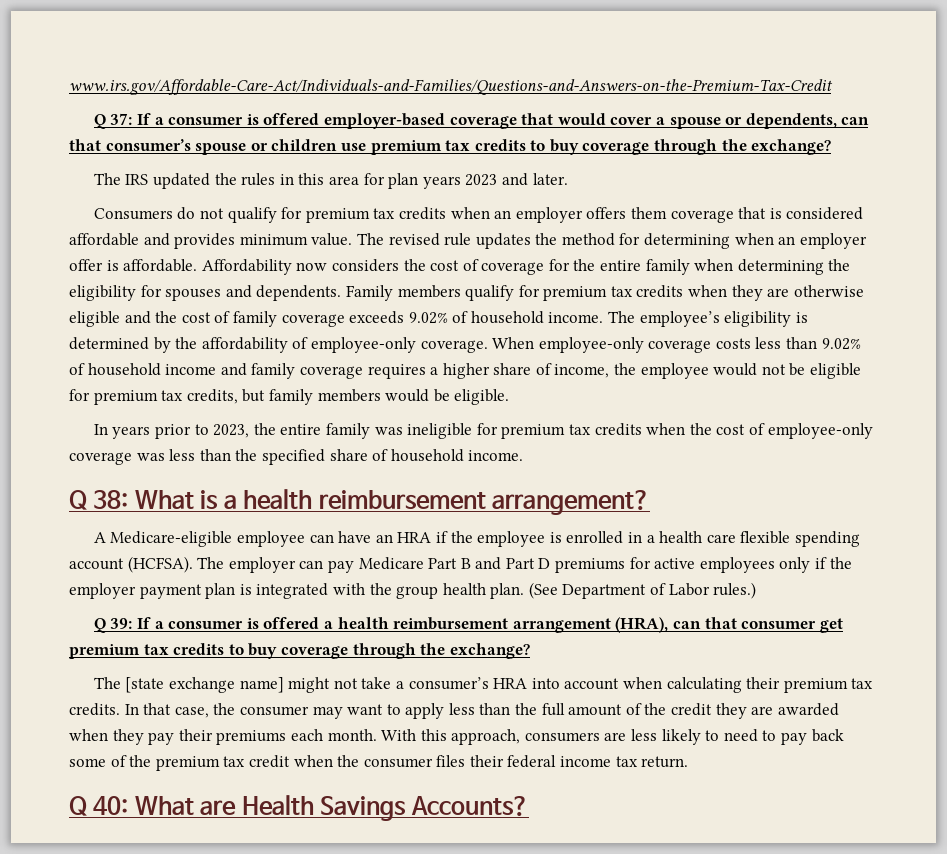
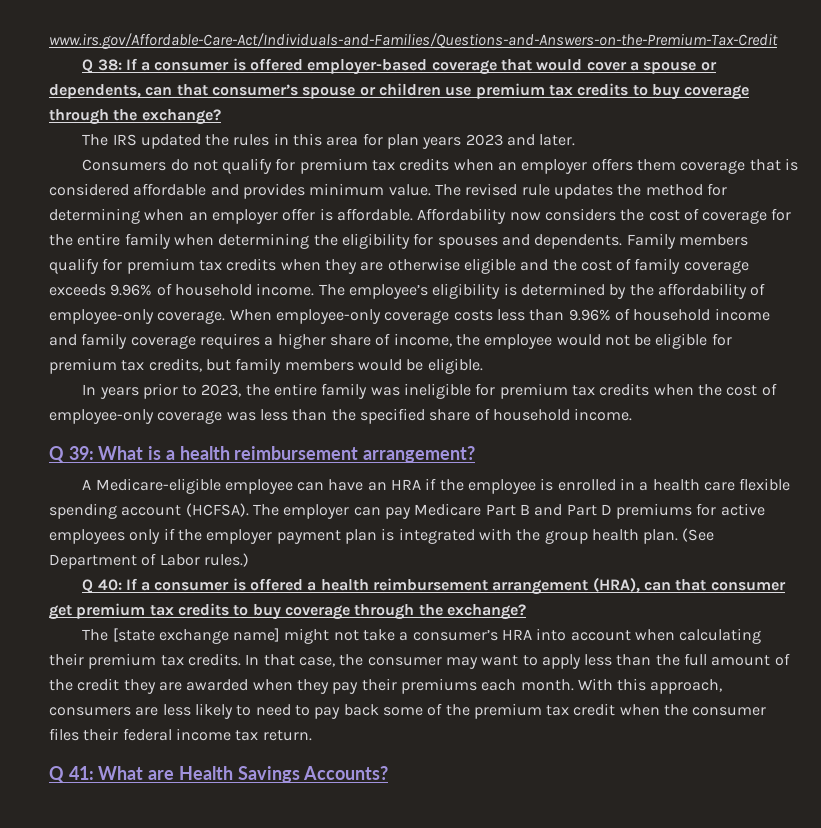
[110,113,133,125] 37: -> [97,59,122,71] 38:
[408,312,448,324] 9.02% -> [110,284,153,296] 9.96%
[821,338,861,350] 9.02% -> [568,309,611,321] 9.96%
[93,490,129,509] 38: -> [68,446,94,460] 39:
[110,618,133,629] 39: -> [97,579,122,591] 40:
[93,796,129,815] 40: -> [68,766,94,780] 41:

